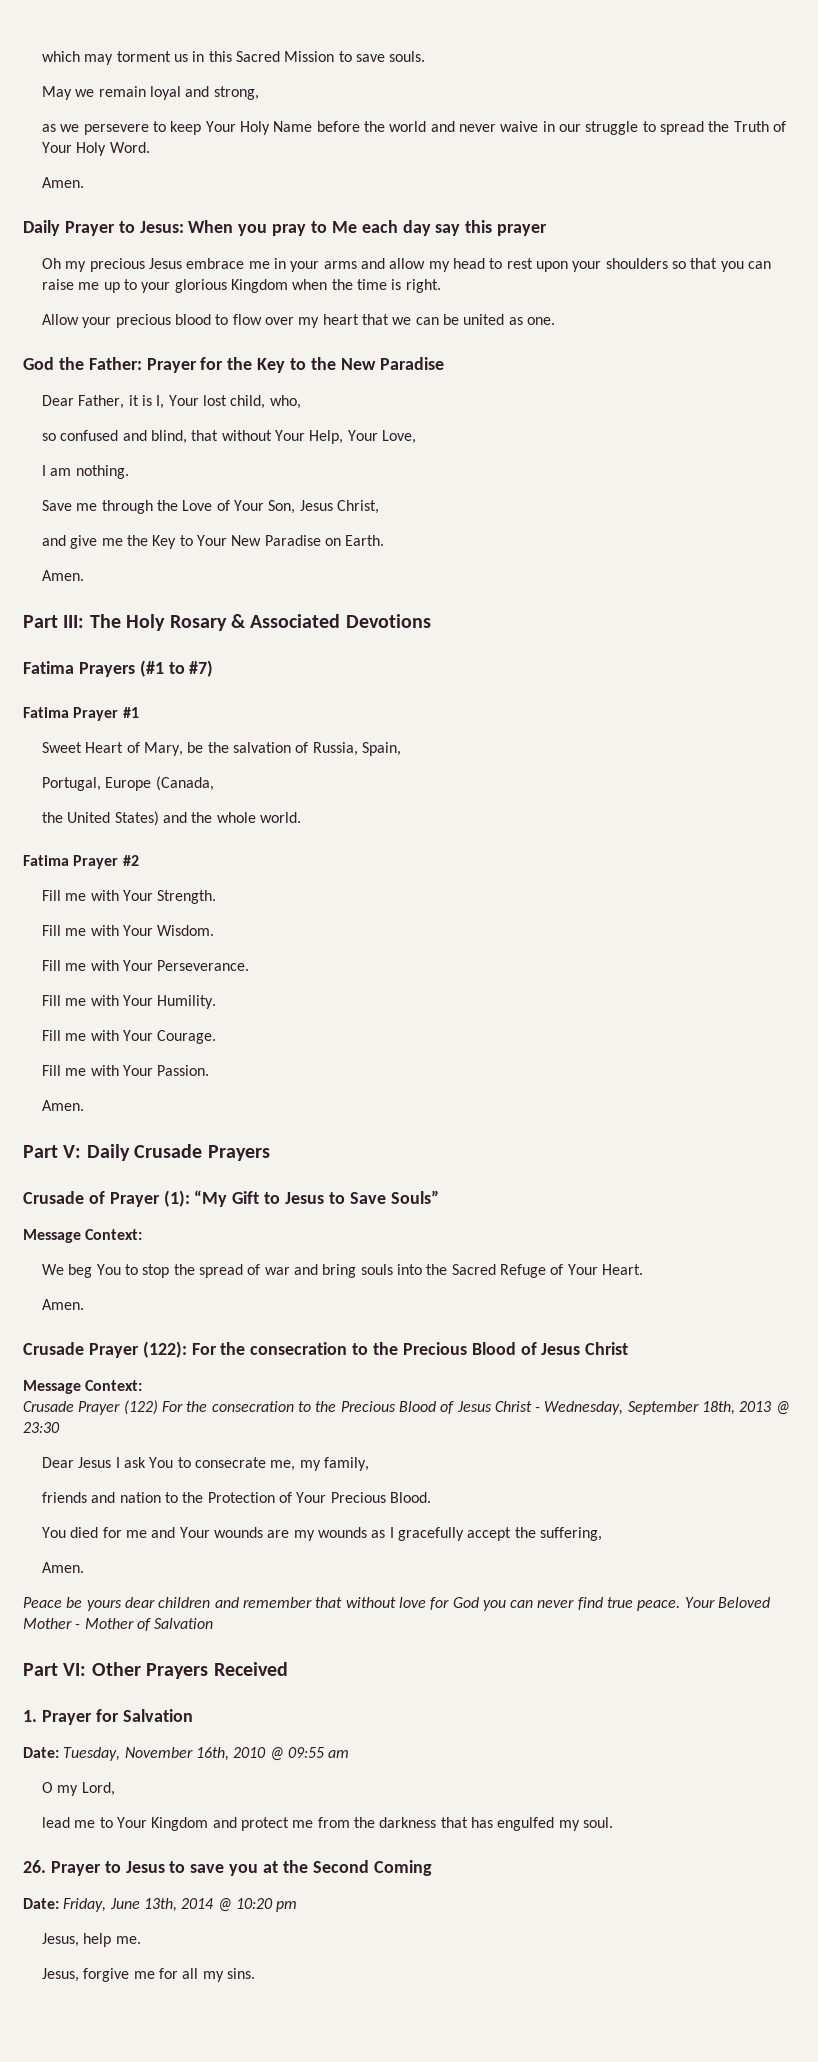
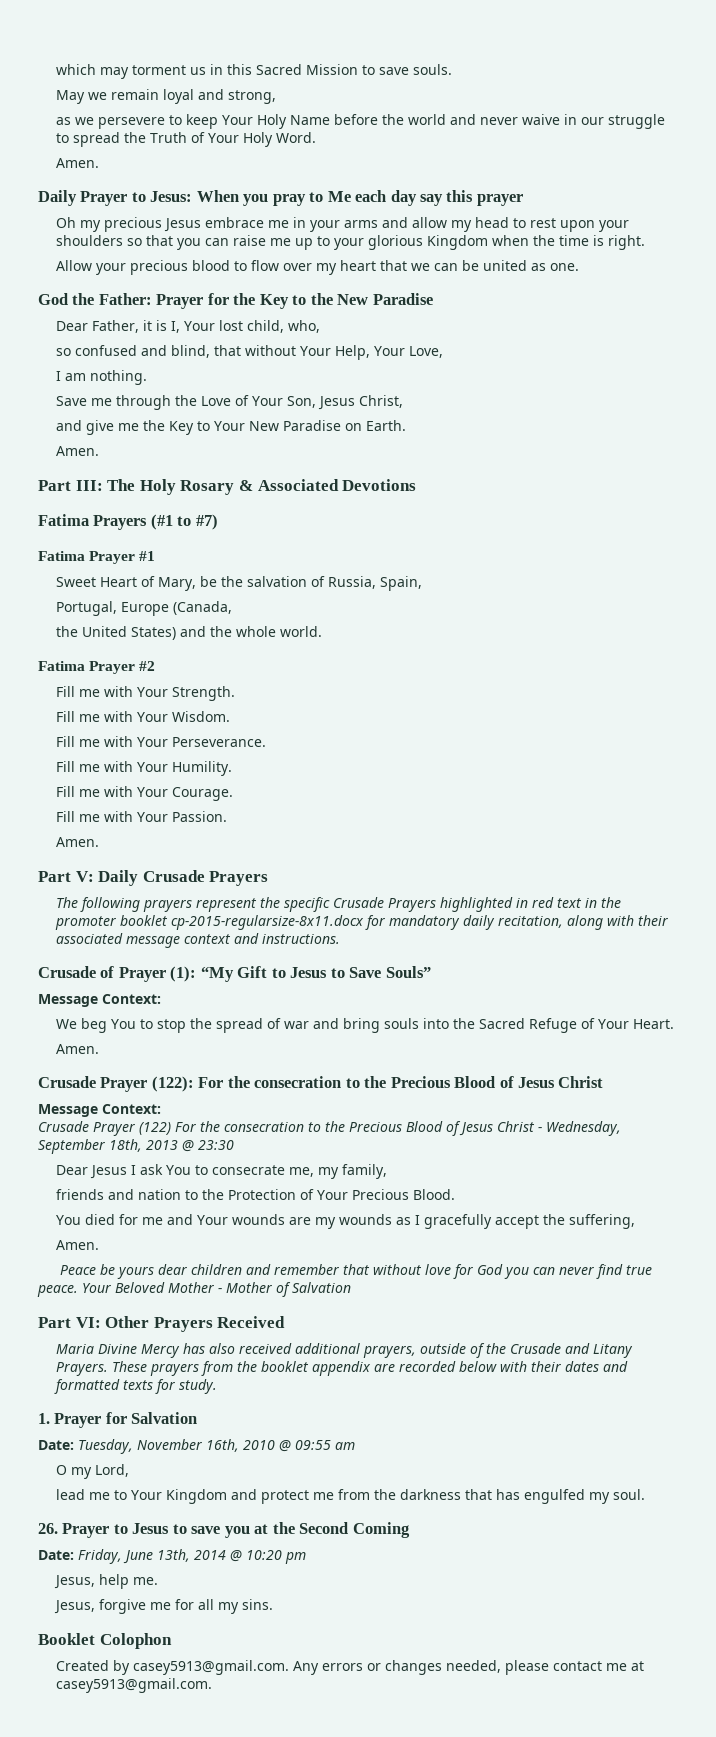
(270, 1153) none -> [55,897,621,912] [54,915,668,930] [55,933,340,948] // The following prayers represent the specific Crusade Prayers highlighted in red text in the promoter booklet cp-2015-regularsize-8x11.docx for mandatory daily recitation, along with their associated message context and instructions.
(288, 1669) none -> [55,1343,633,1358] [55,1361,628,1376] [53,1379,217,1394] // Maria Divine Mercy has also received additional prayers, outside of the Crusade and Litany Prayers. These prayers from the booklet appendix are recorded below with their dates and formatted texts for study.
(256, 1973) none -> [38,1633,172,1649] [55,1660,644,1675] [55,1678,212,1693] // Booklet Colophon // Created by casey5913@gmail.com. Any errors or changes needed, please contact me at casey5913@gmail.com.

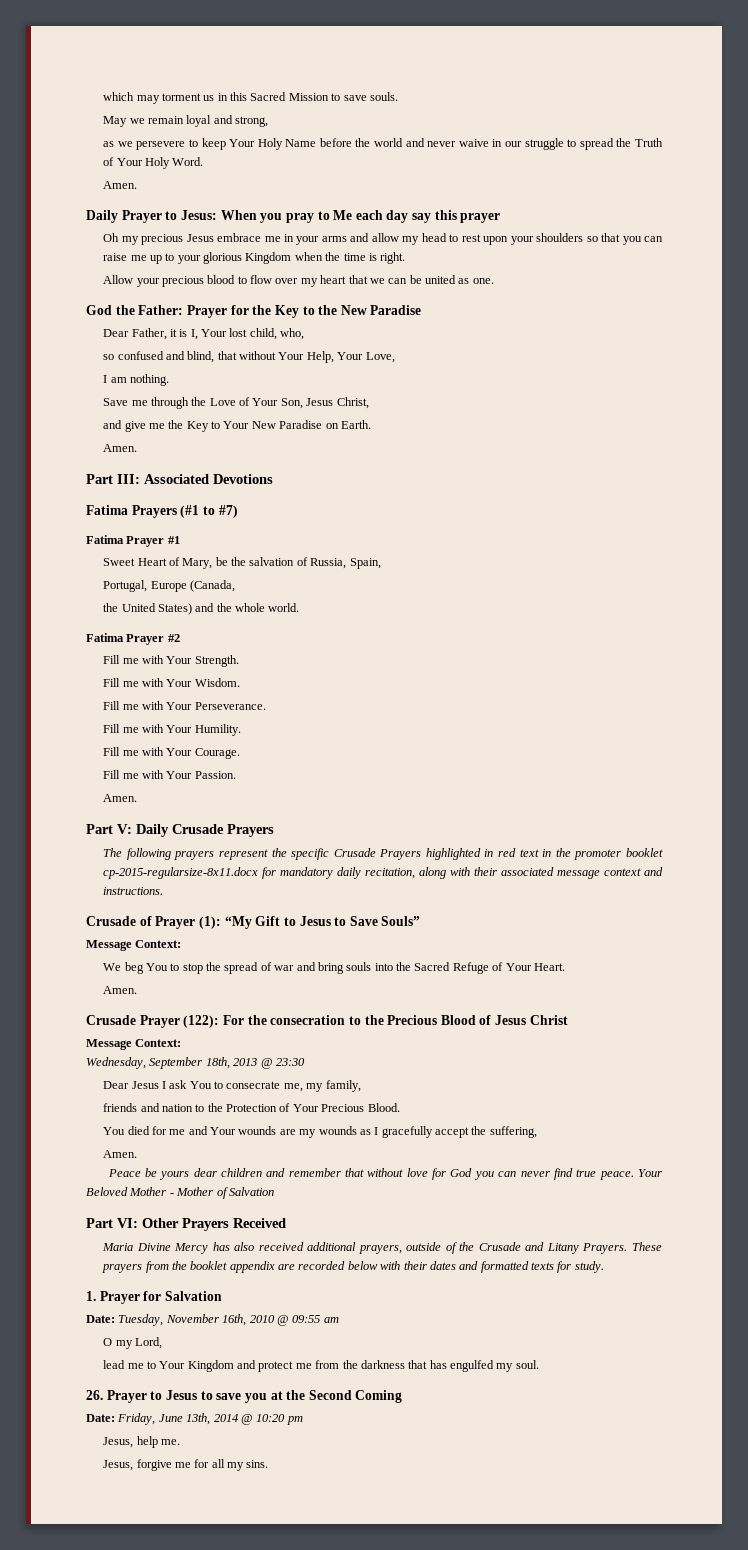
[107,479,253,495] The Holy Rosary & -> (140, 479) none
[38,1121,542,1136] Crusade Prayer (122) For the consecration to the Precious Blood of Jesus Christ - -> (182, 1043) none
[38,1633,172,1649] [55,1660,644,1675] [55,1678,212,1693] // Booklet Colophon // Created by casey5913@gmail.com. Any errors or changes needed, please contact me at casey5913@gmail.com. -> (269, 1464) none

